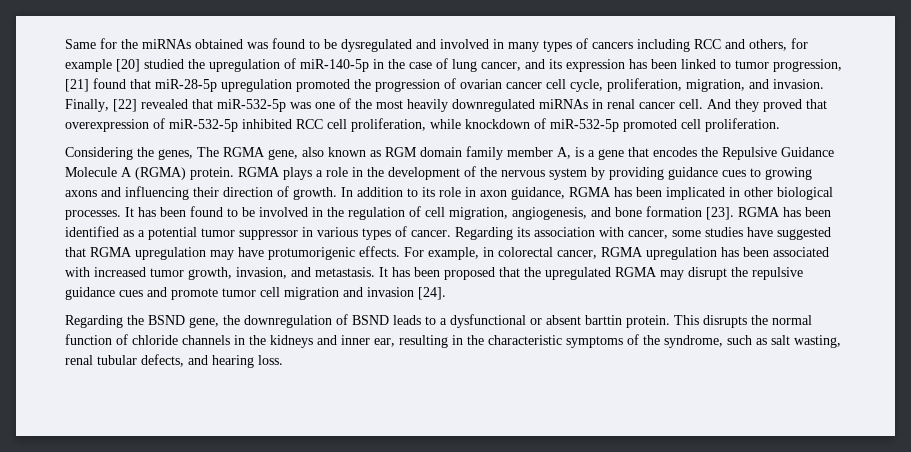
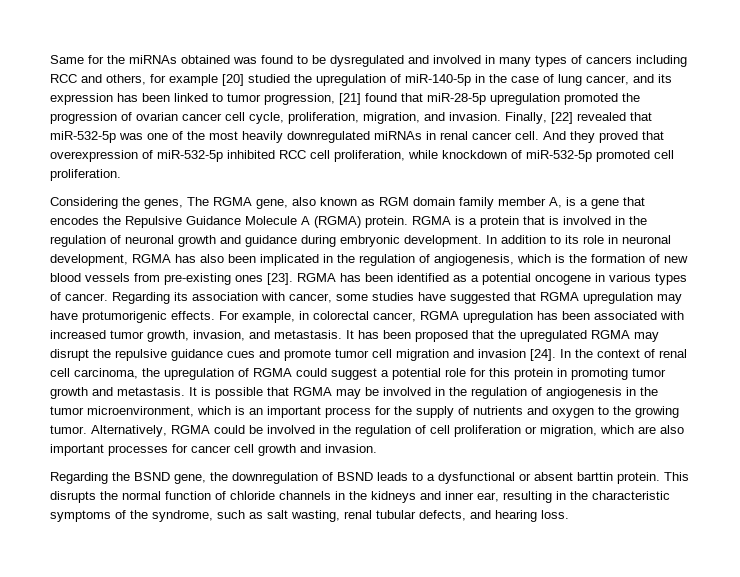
[283,166,812,180] [65,186,337,200] plays a role in the development of the nervous system by providing guidance cues to growing axons and influencing their direction of growth. -> [455,216,647,228] [50,235,482,247] is a protein that is involved in the regulation of neuronal growth and guidance during embryonic development.
[480,187,632,200] axon guidance, RGMA has -> [622,235,671,244] [50,254,224,266] neuronal development, RGMA has also
[744,187,833,200] [65,206,702,220] other biological processes. It has been found to be involved in the regulation of cell migration, angiogenesis, and bone formation -> [337,254,688,266] [50,273,263,285] the regulation of angiogenesis, which is the formation of new blood vessels from pre-existing ones
[201,228,298,240] tumor suppressor -> [535,275,591,285] oncogene
(446, 293) none -> [560,349,687,358] [50,368,666,380] [50,387,658,399] [50,406,679,418] [50,425,684,437] [50,444,377,456] In the context of renal cell carcinoma, the upregulation of RGMA could suggest a potential role for this protein in promoting tumor growth and metastasis. It is possible that RGMA may be involved in the regulation of angiogenesis in the tumor microenvironment, which is an important process for the supply of nutrients and oxygen to the growing tumor. Alternatively, RGMA could be involved in the regulation of cell proliferation or migration, which are also important processes for cancer cell growth and invasion.

